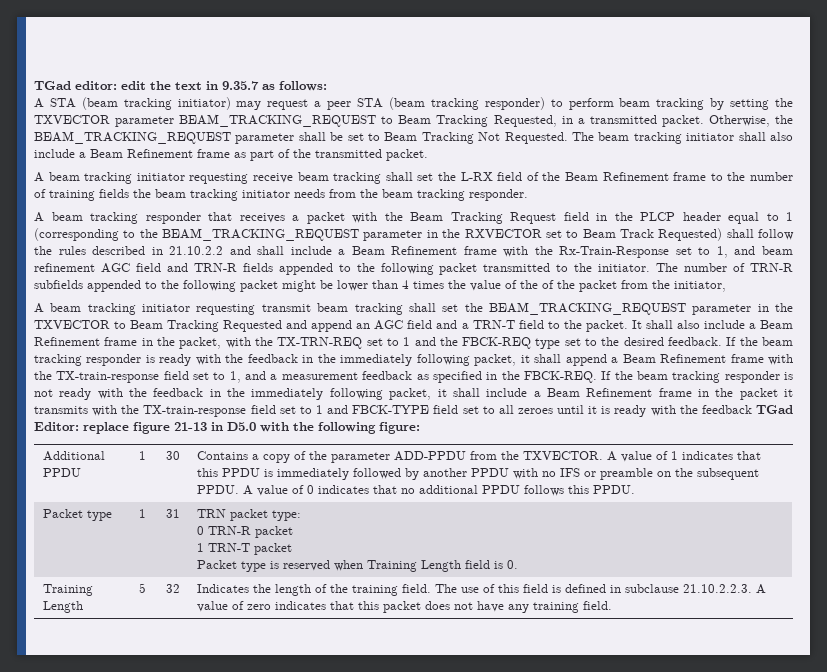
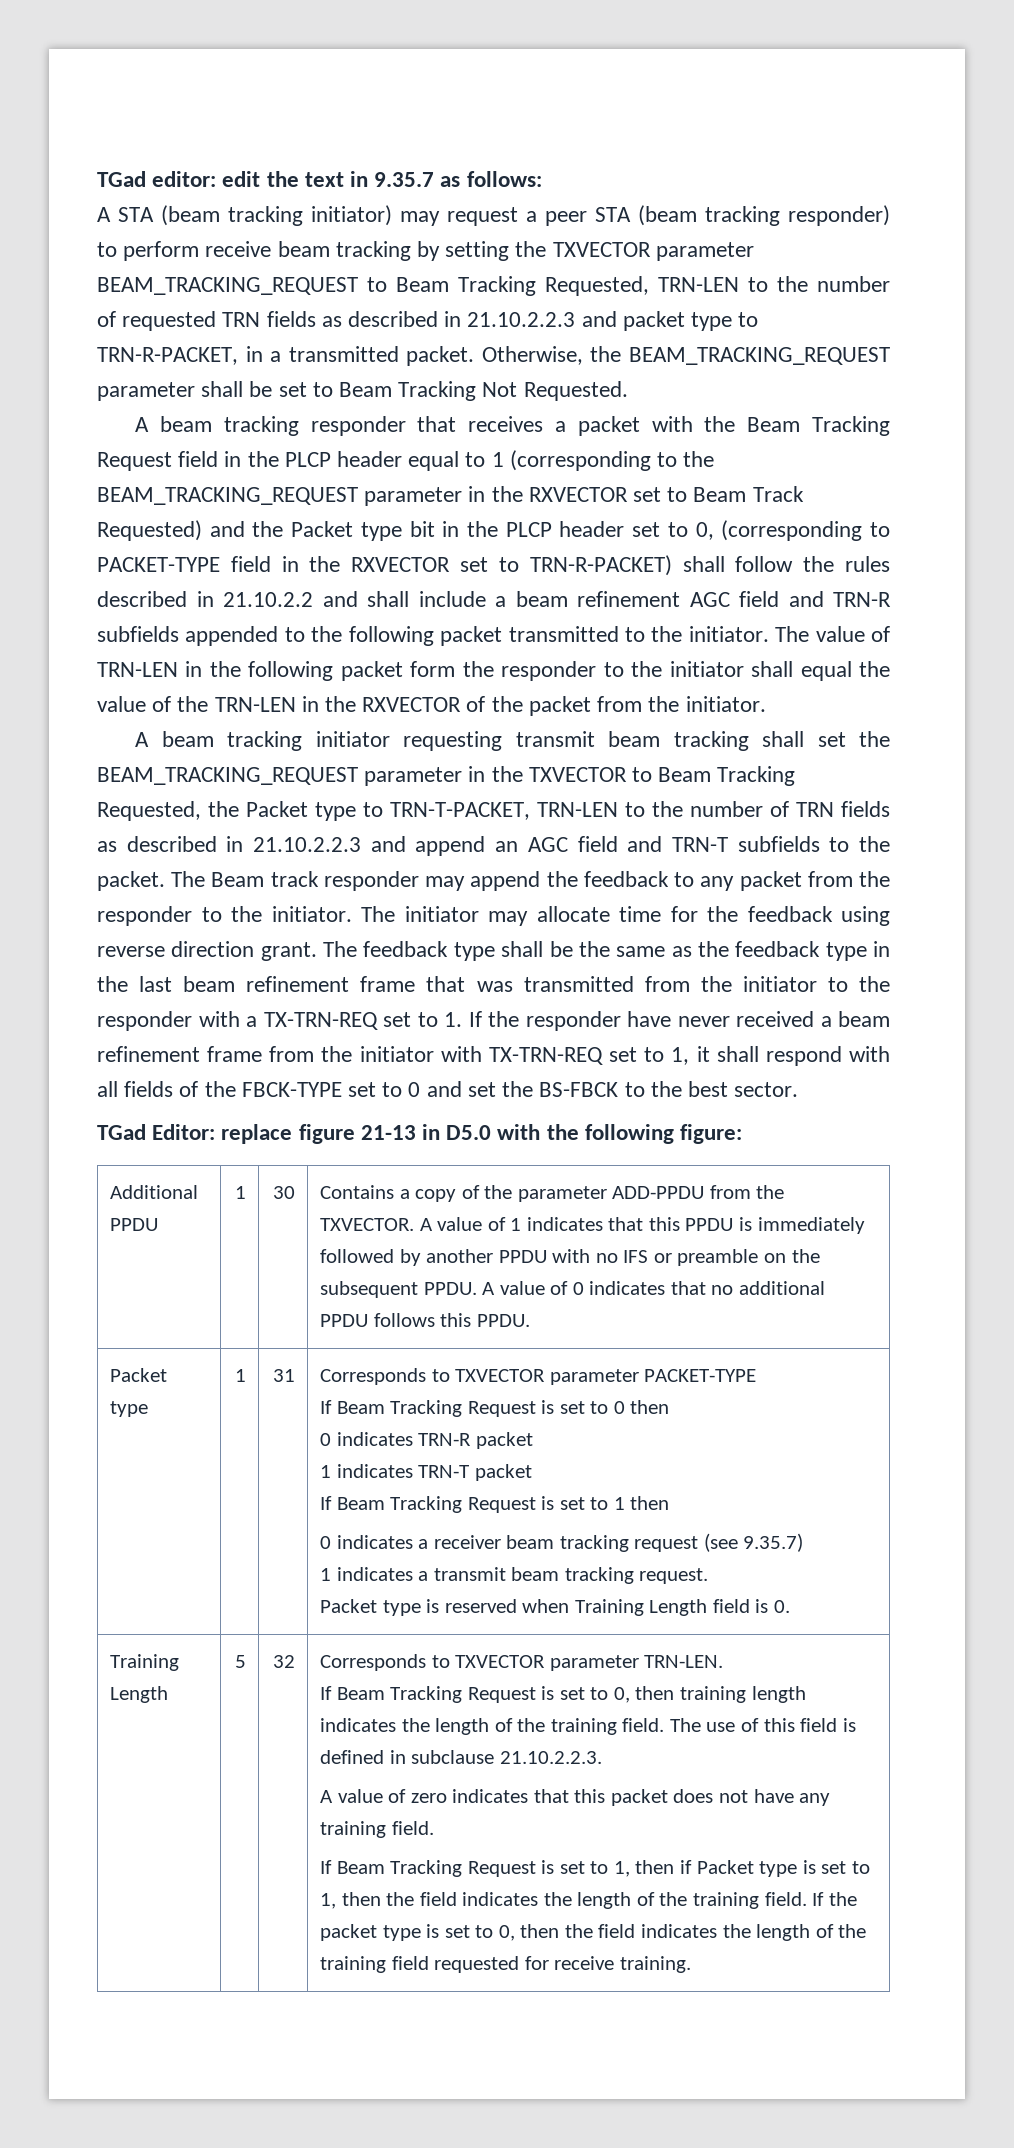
(614, 104) none -> [205,241,272,257] receive
(557, 121) none -> [658,276,890,292] [97,311,759,331] [97,347,238,365] TRN-LEN to the number of requested TRN fields as described in 21.10.2.2.3 and packet type to TRN-R-PACKET,
[571,132,793,144] [34,149,428,161] [34,172,794,184] [34,189,528,201] The beam tracking initiator shall also include a Beam Refinement frame as part of the transmitted packet. // A beam tracking initiator requesting receive beam tracking shall set the L-RX field of the Beam Refinement frame to the number of training fields the beam tracking initiator needs from the beam tracking responder. -> (628, 391) none
(723, 234) none -> [209,520,890,541] [97,555,672,576] and the Packet type bit in the PLCP header set to 0, (corresponding to PACKET-TYPE field in the RXVECTOR set to TRN-R-PACKET)
[351,246,756,258] Beam Refinement frame with the Rx-Train-Response set to 1, and -> (506, 601) none
[242,263,273,272] fields -> [97,626,179,642] subfields
[684,263,794,272] [34,280,538,292] number of TRN-R subfields appended to the following packet might be lower than 4 times the value of the -> [815,626,890,642] [97,661,890,681] [97,696,462,712] value of TRN-LEN in the following packet form the responder to the initiator shall equal the value of the TRN-LEN in the RXVECTOR
[674,281,726,292] initiator, -> [685,696,766,712] initiator.
[223,320,283,332] Requested -> [97,801,890,821] [97,836,362,852] Requested, the Packet type to TRN-T-PACKET, TRN-LEN to the number of TRN fields as described in 21.10.2.2.3
[461,320,793,332] [34,337,794,349] [34,354,794,366] [34,371,794,383] [34,388,794,400] [34,405,752,417] a TRN-T field to the packet. It shall also include a Beam Refinement frame in the packet, with the TX-TRN-REQ set to 1 and the FBCK-REQ type set to the desired feedback. If the beam tracking responder is ready with the feedback in the immediately following packet, it shall append a Beam Refinement frame with the TX-train-response field set to 1, and a measurement feedback as specified in the FBCK-REQ. If the beam tracking responder is not ready with the feedback in the immediately following packet, it shall include a Beam Refinement frame in the packet it transmits with the TX-train-response field set to 1 and FBCK-TYPE field set to all zeroes until it is ready with the feedback -> [671,836,891,852] [97,871,891,891] [97,906,890,926] [97,941,890,961] [97,976,891,992] [97,1011,890,1031] [97,1046,891,1066] [97,1081,799,1097] TRN-T subfields to the packet. The Beam track responder may append the feedback to any packet from the responder to the initiator. The initiator may allocate time for the feedback using reverse direction grant. The feedback type shall be the same as the feedback type in the last beam refinement frame that was transmitted from the initiator to the responder with a TX-TRN-REQ set to 1. If the responder have never received a beam refinement frame from the initiator with TX-TRN-REQ set to 1, it shall respond with all fields of the FBCK-TYPE set to 0 and set the BS-FBCK to the best sector. //
[197,509,302,521] [197,526,205,535] TRN packet type: // 0 -> [320,1368,757,1385] [320,1400,670,1417] [320,1432,413,1446] Corresponds to TXVECTOR parameter PACKET-TYPE // If Beam Tracking Request is set to 0 then // 0 indicates
(205, 547) none -> [336,1464,413,1478] indicates
(293, 549) none -> [320,1496,670,1513] [320,1533,804,1552] [320,1567,709,1584] // If Beam Tracking Request is set to 1 then // 0 indicates a receiver beam tracking request (see 9.35.7) // 1 indicates a transmit beam tracking request.
[197,584,250,593] Indicates -> [320,1654,724,1671] [320,1686,806,1703] [320,1718,397,1732] Corresponds to TXVECTOR parameter TRN-LEN. // If Beam Tracking Request is set to 0, then training length indicates
(753, 588) none -> (602, 1757) //
(613, 605) none -> [320,1860,870,1877] [320,1892,857,1909] [320,1924,867,1941] [320,1956,691,1973] // If Beam Tracking Request is set to 1, then if Packet type is set to 1, then the field indicates the length of the training field. If the packet type is set to 0, then the field indicates the length of the training field requested for receive training.

